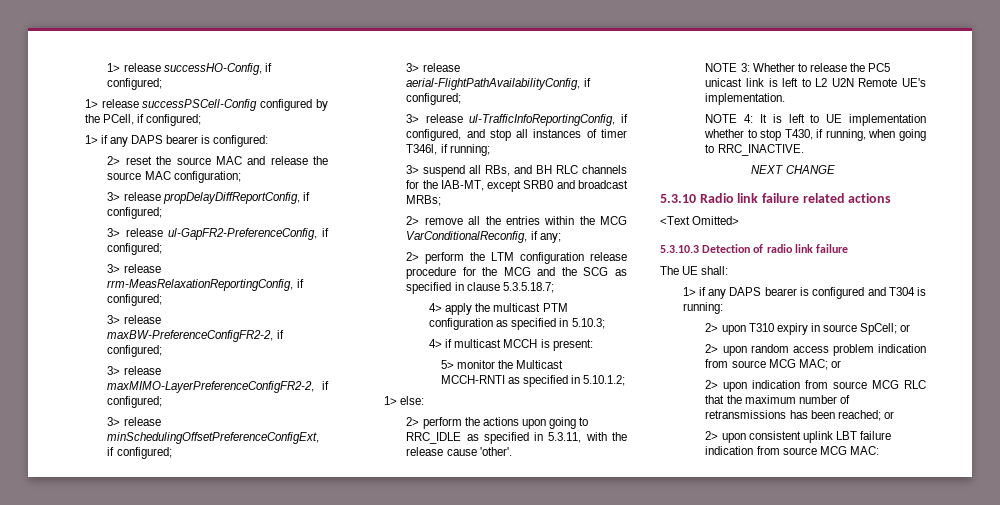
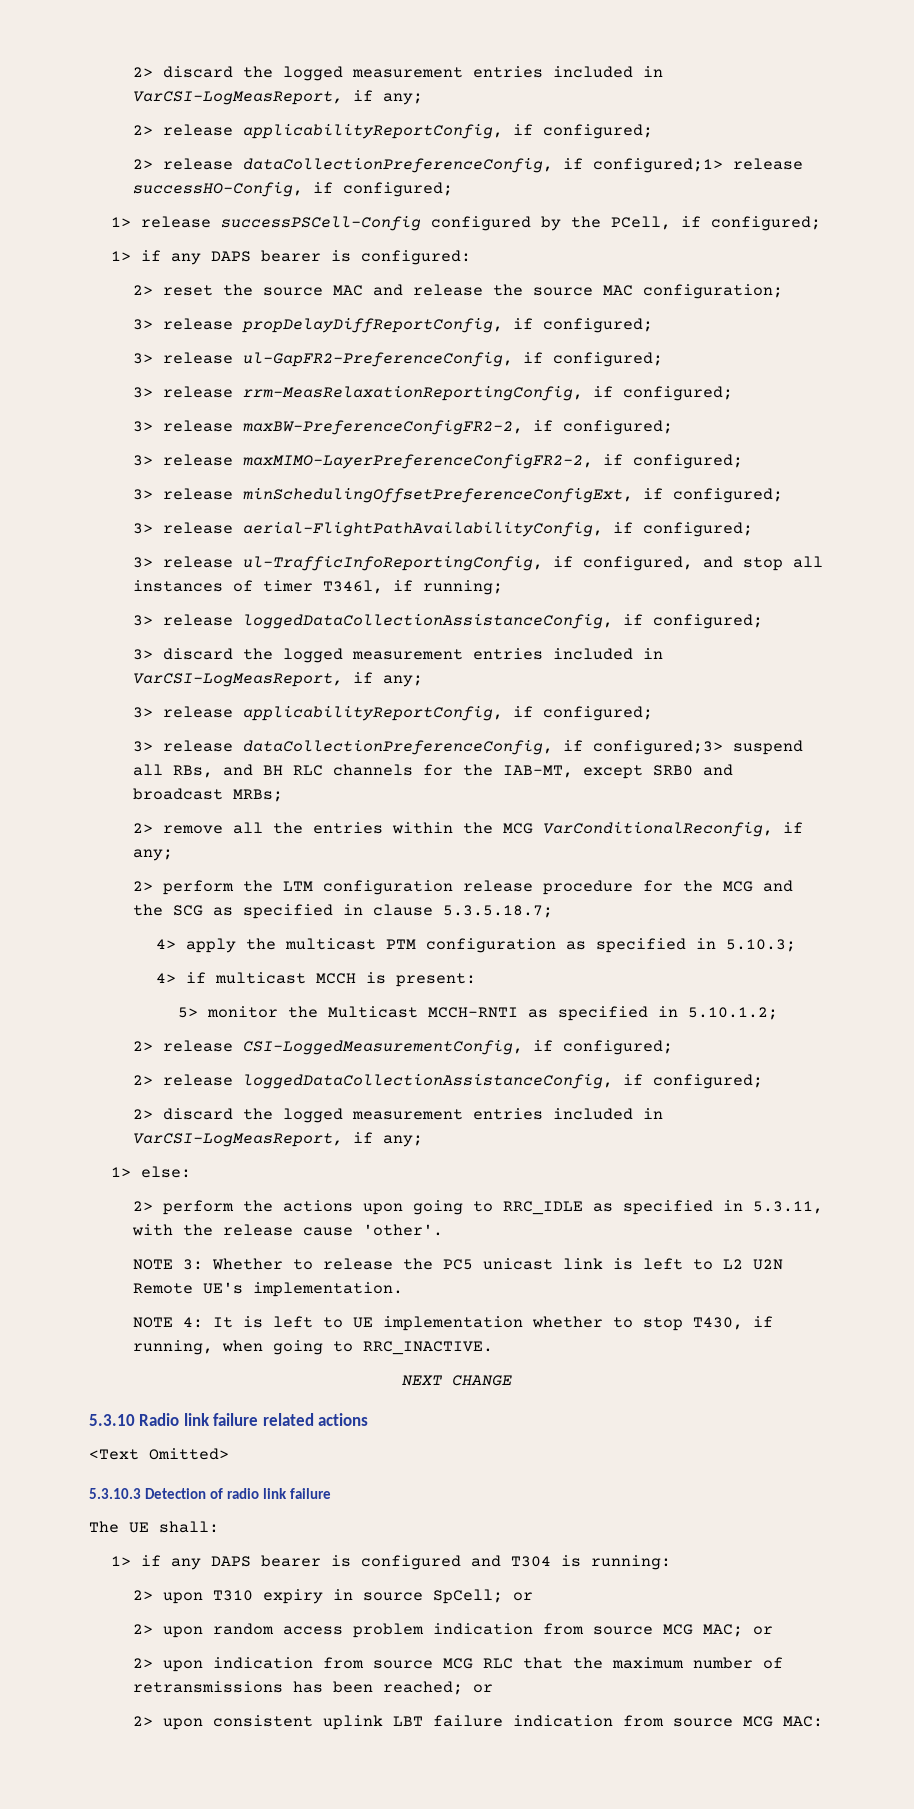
[107,63,121,72] 1> -> [133,66,664,81] [133,90,424,105] [133,124,654,139] [133,158,724,173] 2> discard the logged measurement entries included in VarCSI-LogMeasReport, if any; // 2> release applicabilityReportConfig, if configured; // 2> release dataCollectionPreferenceConfig, if configured;1>
(420, 169) none -> [163,614,764,629] [133,648,664,663] [133,672,424,687] [133,706,654,721] [133,740,724,755] release loggedDataCollectionAssistanceConfig, if configured; // 3> discard the logged measurement entries included in VarCSI-LogMeasReport, if any; // 3> release applicabilityReportConfig, if configured; // 3> release dataCollectionPreferenceConfig, if configured;3>
(626, 380) none -> [133,1040,674,1055] [133,1074,764,1089] [133,1108,664,1123] [133,1132,424,1147] // 2> release CSI-LoggedMeasurementConfig, if configured; // 2> release loggedDataCollectionAssistanceConfig, if configured; // 2> discard the logged measurement entries included in VarCSI-LogMeasReport, if any;

